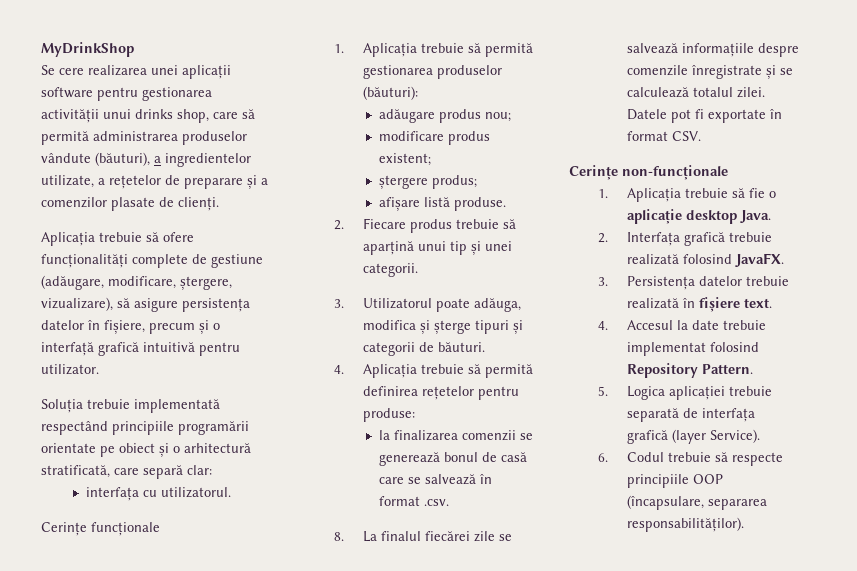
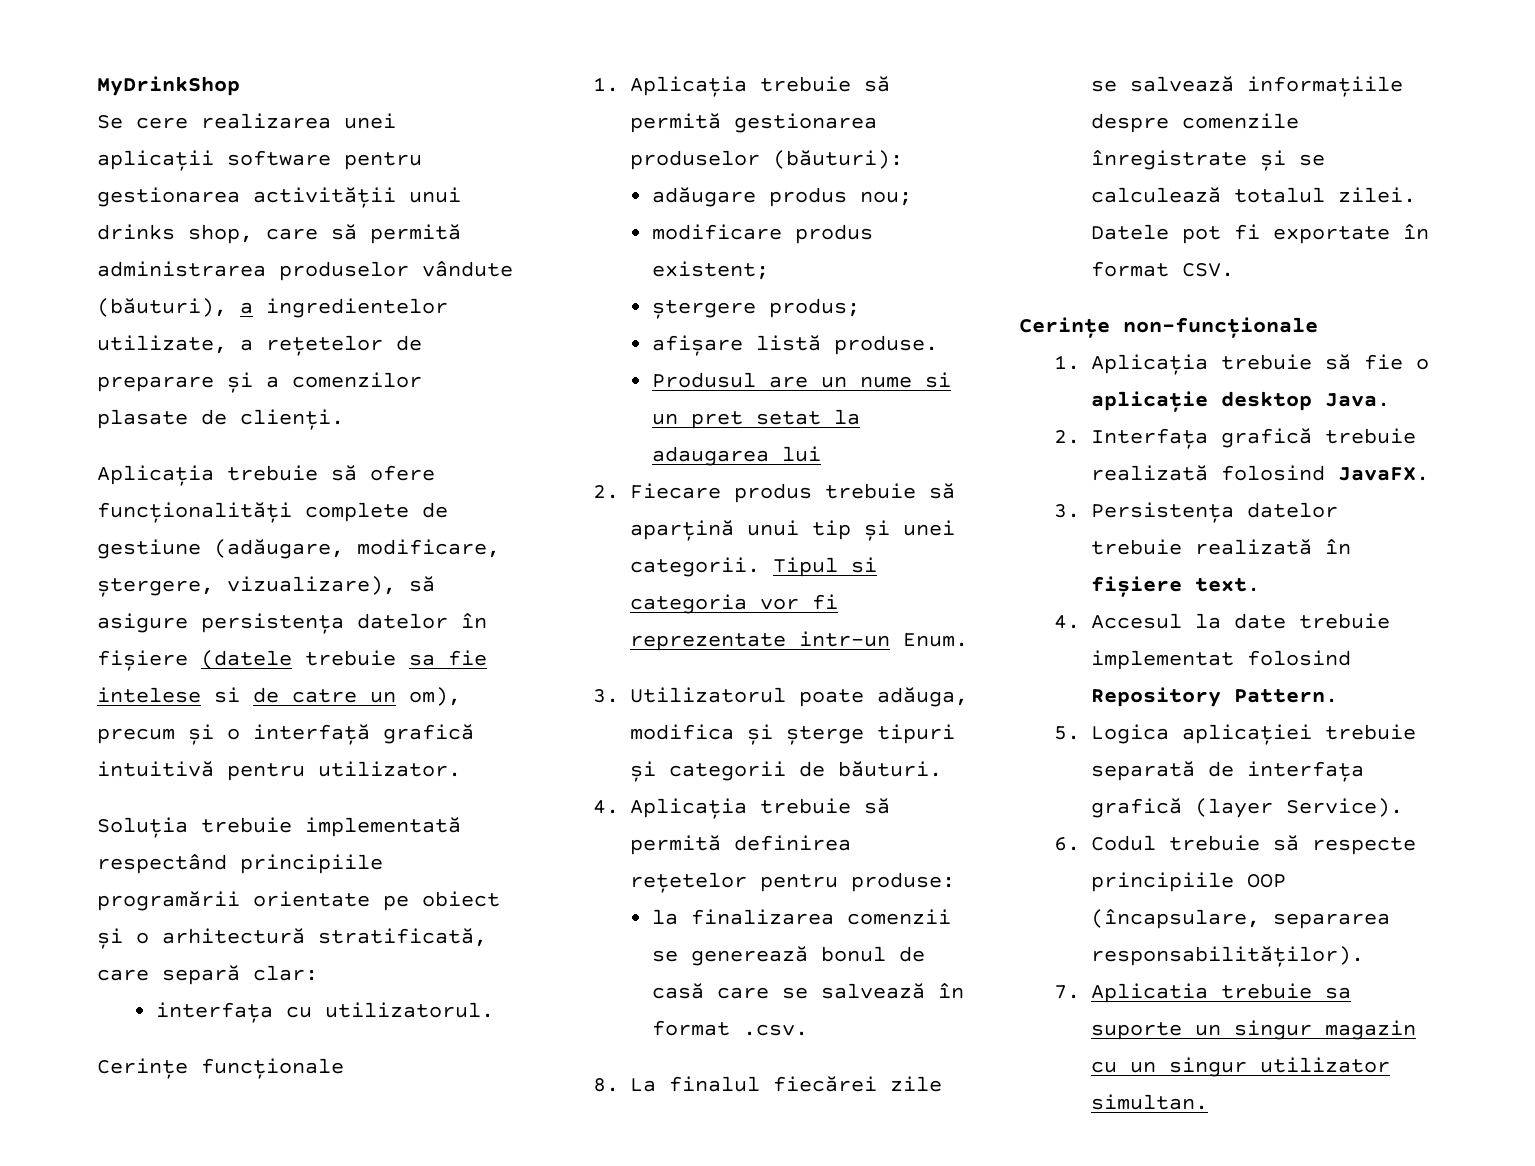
[104,320,145,334] fișiere, -> [97,650,487,671] [97,687,461,706] fișiere (datele trebuie sa fie intelese si de catre un om),
(506, 204) none -> [651,372,951,388] [651,409,860,429] [651,446,821,466] // Produsul are un nume si un pret setat la adaugarea lui
(418, 270) none -> [772,557,877,577] [629,594,838,614] [629,631,968,651] Tipul si categoria vor fi reprezentate intr-un Enum.
(744, 524) none -> [1053,983,1351,1003] [1090,1020,1416,1040] [1090,1057,1390,1077] [1090,1094,1208,1110] // 7. Aplicatia trebuie sa suporte un singur magazin cu un singur utilizator simultan.

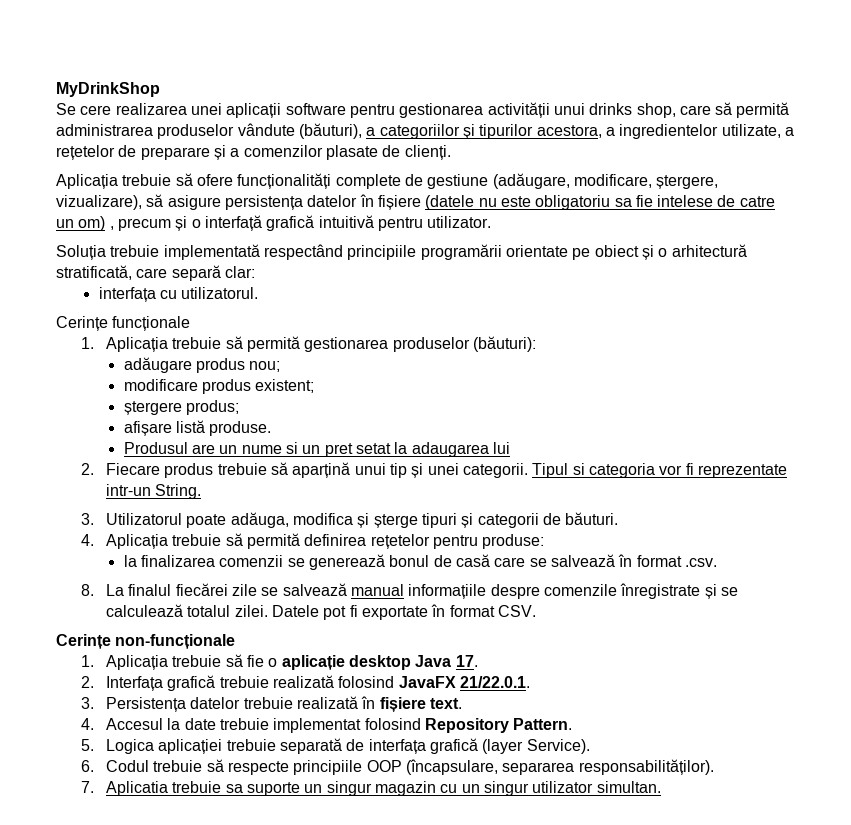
(253, 308) none -> [379,124,615,139] categoriilor și tipurilor acestora, a
[305,650,396,666] trebuie -> [478,195,611,210] nu este obligatoriu
[214,687,240,703] si -> (714, 201) none
[409,687,461,706] om), -> [78,216,114,231] om) ,
[902,633,968,647] Enum. -> [155,484,202,499] String.
(1234, 84) none -> [351,584,405,596] manual
[1324,393,1390,407] Java. -> [415,655,478,667] Java 17.
[1337,467,1429,481] JavaFX. -> [398,676,531,688] JavaFX 21/22.0.1.

